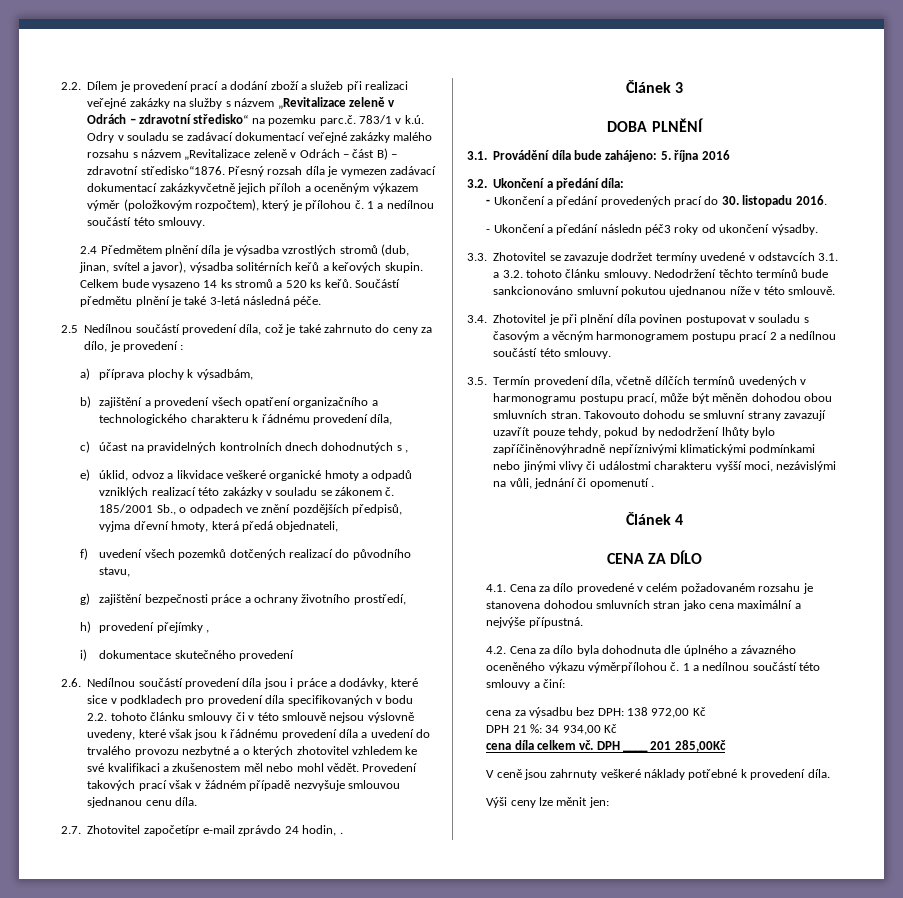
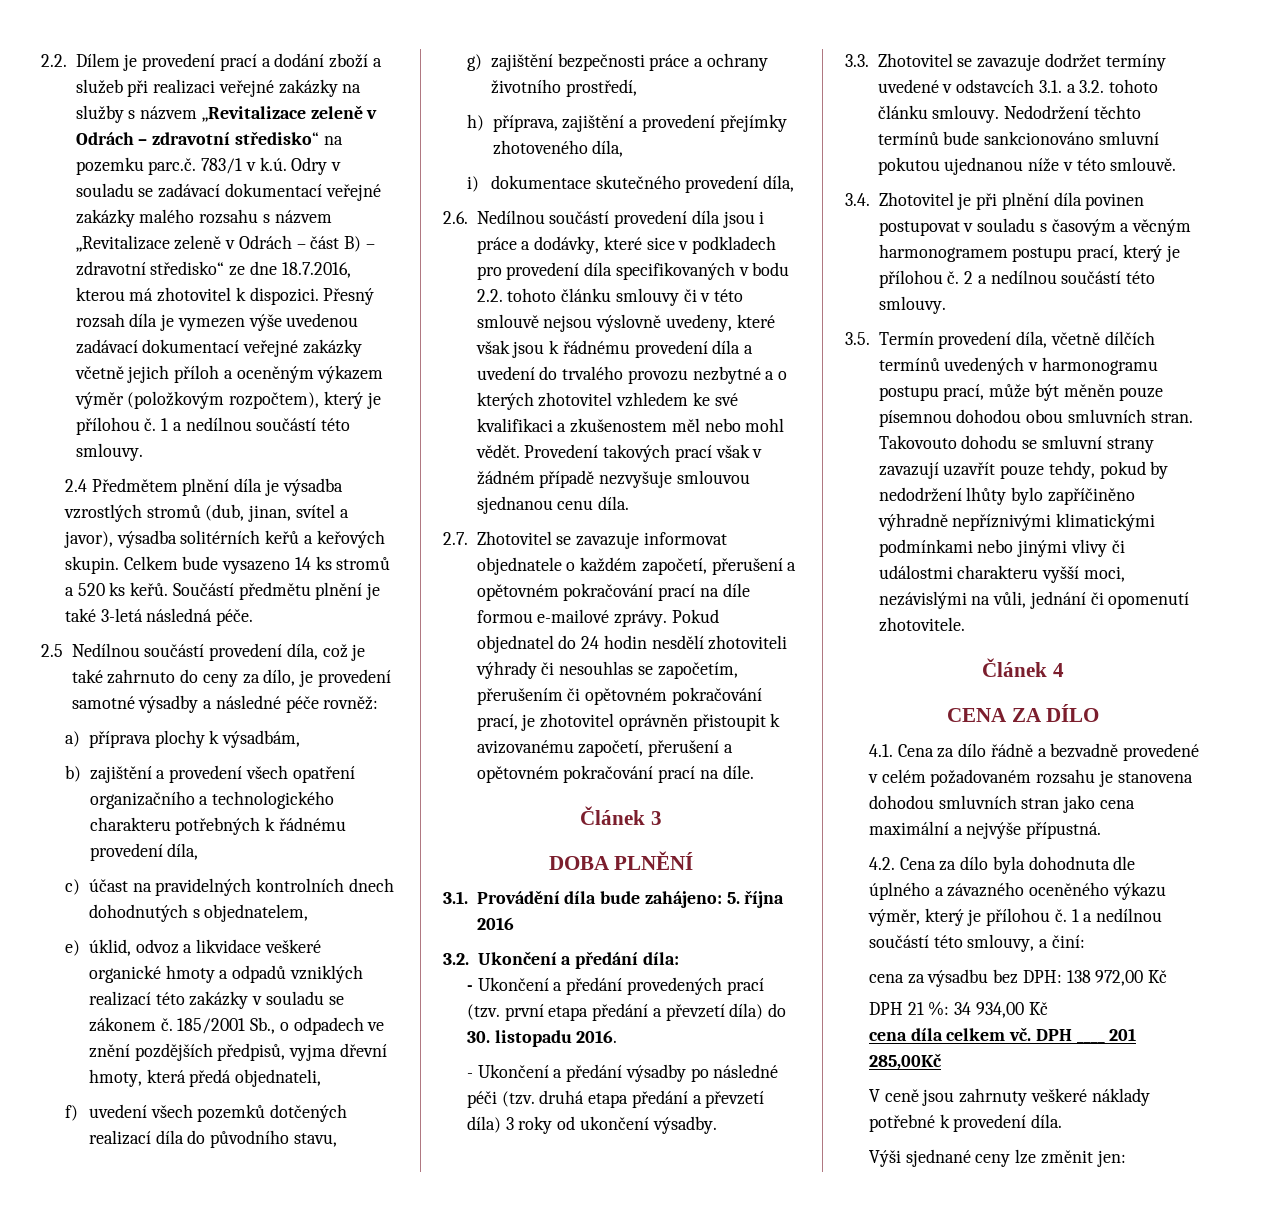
[140,166,225,175] středisko“1876. -> [150,261,351,278] [75,287,319,305] středisko“ ze dne 18.7.2016, kterou má zhotovitel k dispozici.
[389,166,436,175] [87,183,235,194] zadávací dokumentací zakázkyvčetně -> [248,313,359,331] [75,339,362,357] [74,366,124,379] výše uvedenou zadávací dokumentací veřejné zakázky včetně
[180,345,184,350] : -> [71,695,379,713] samotné výsadby a následné péče rovněž:
(249, 418) none -> [175,817,261,835] potřebných
[405,450,409,453] , -> [204,904,309,922] objednatelem,
(333, 553) none -> [155,1130,184,1144] díla
[99,622,210,633] provedení přejímky , -> [492,114,787,132] [492,140,624,157] příprava, zajištění a provedení přejímky zhotoveného díla,
(295, 655) none -> [763,175,795,192] díla,
[143,825,343,836] započetípr e-mail zprávdo 24 hodin, . -> [556,532,727,549] [476,557,797,575] [476,583,750,601] [476,609,719,627] [476,635,788,653] [475,661,738,679] [476,687,762,705] [476,713,781,731] [476,740,733,757] [476,765,754,783] se zavazuje informovat objednatele o každém započetí, přerušení a opětovném pokračování prací na díle formou e-mailové zprávy. Pokud objednatel do 24 hodin nesdělí zhotoviteli výhrady či nesouhlas se započetím, přerušením či opětovném pokračování prací, je zhotovitel oprávněn přistoupit k avizovanému započetí, přerušení a opětovném pokračování prací na díle.
(703, 201) none -> [467,1003,764,1021] (tzv. první etapa předání a převzetí díla)
[600,224,672,235] následn péč3 -> [625,1064,779,1082] [467,1090,765,1108] [467,1116,514,1133] výsadby po následné péči (tzv. druhá etapa předání a převzetí díla) 3
[739,331,768,342] prací -> [1077,244,1180,262] [878,270,960,288] prací, který je přílohou č.
(749, 397) none -> [1119,387,1164,401] [878,410,952,427] pouze písemnou
[493,444,606,455] zapříčiněnovýhradně -> [1047,488,1135,505] [877,513,948,531] zapříčiněno výhradně
[651,485,655,487] . -> [878,617,965,632] zhotovitele.
(574, 587) none -> [990,743,1119,758] řádně a bezvadně
[587,662,821,673] [486,679,531,690] výměrpřílohou č. 1 a nedílnou součástí této smlouvy -> [868,908,1163,926] [869,934,1035,952] výměr, který je přílohou č. 1 a nedílnou součástí této smlouvy,
(508, 802) none -> [905,1149,971,1167] sjednané
[556,797,588,806] měnit -> [1040,1150,1093,1164] změnit

